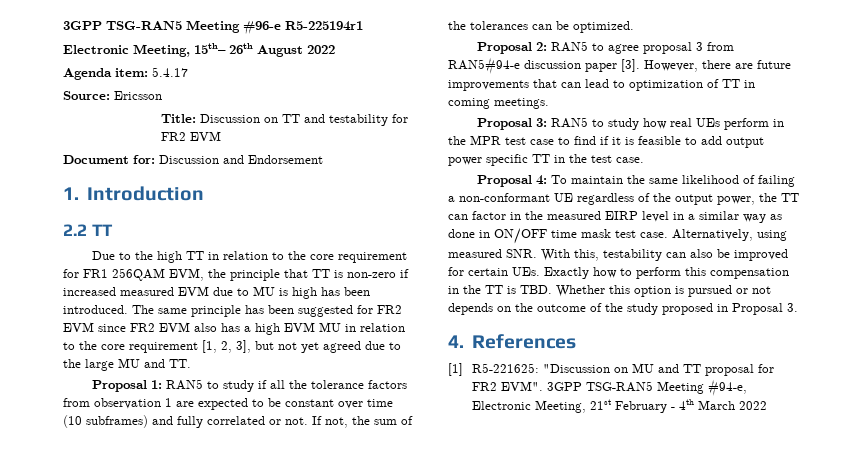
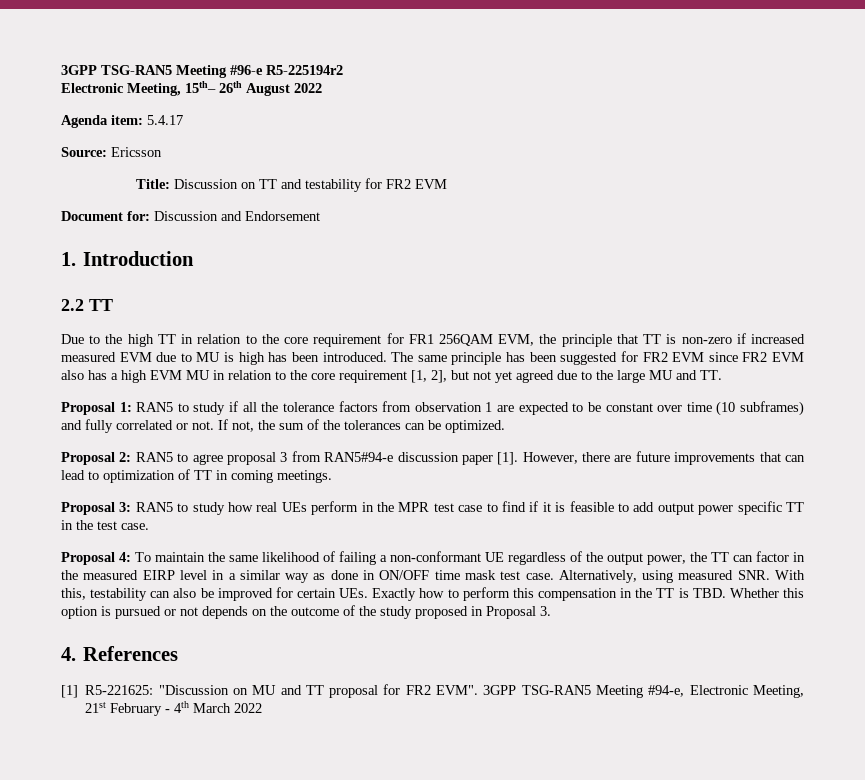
[285,21,363,31] R5-225194r1 -> [266,65,343,75] R5-225194r2
[221,340,251,353] 2, 3], -> [431,370,447,383] 2],
[621,59,640,72] [3]. -> [497,452,519,465] [1].

